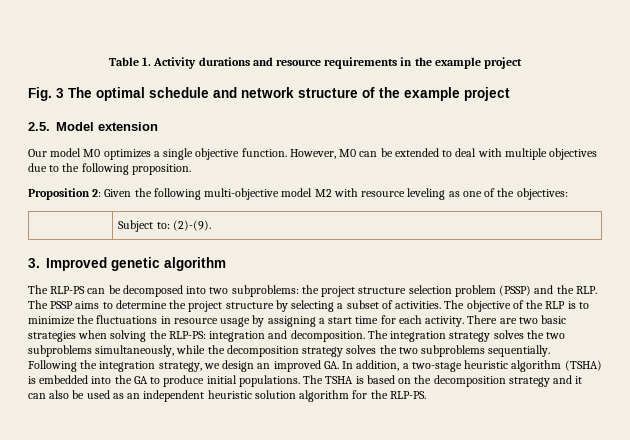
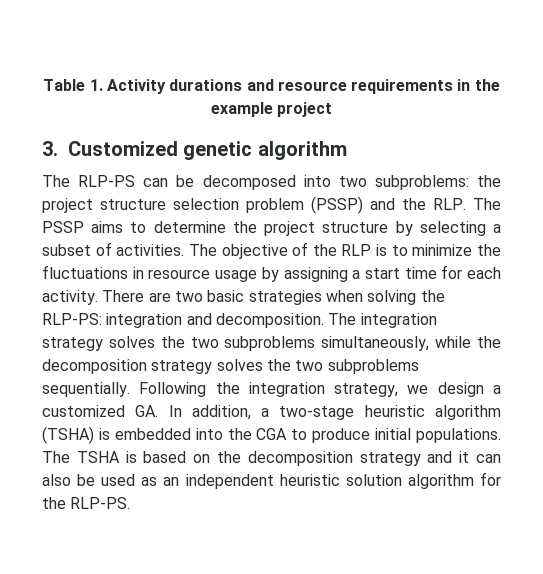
[28,87,510,101] [28,122,158,131] [28,148,598,160] [28,163,191,175] [28,188,568,200] [118,220,211,232] [28,257,107,271] Fig. 3 The optimal schedule and network structure of the example project // 2.5. Model extension // Our model M0 optimizes a single objective function. However, M0 can be extended to deal with multiple objectives due to the following proposition. // Proposition 2: Given the following multi-objective model M2 with resource leveling as one of the objectives: // | Subject to: (2)-(9). // 3. Improved -> [42,141,178,156] 3. Customized
[257,360,321,372] an improved -> [492,385,501,394] [42,405,125,417] a customized
[133,376,148,384] GA -> [256,428,288,440] CGA

